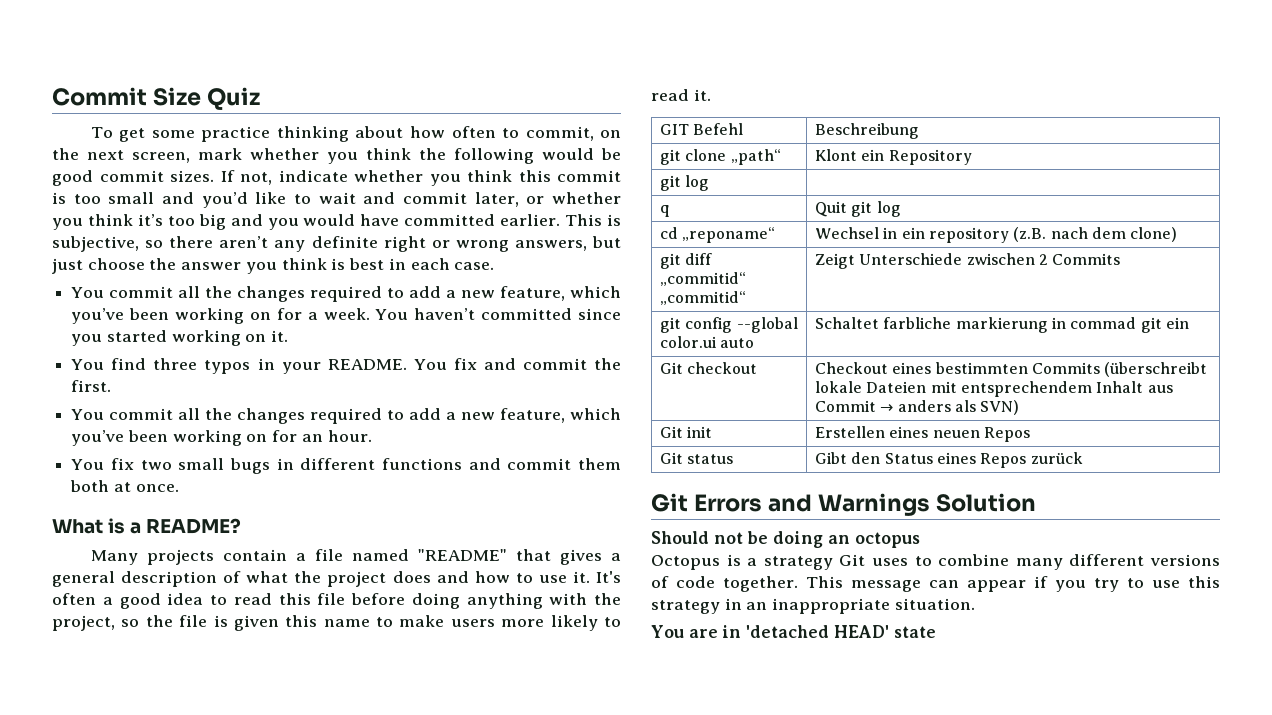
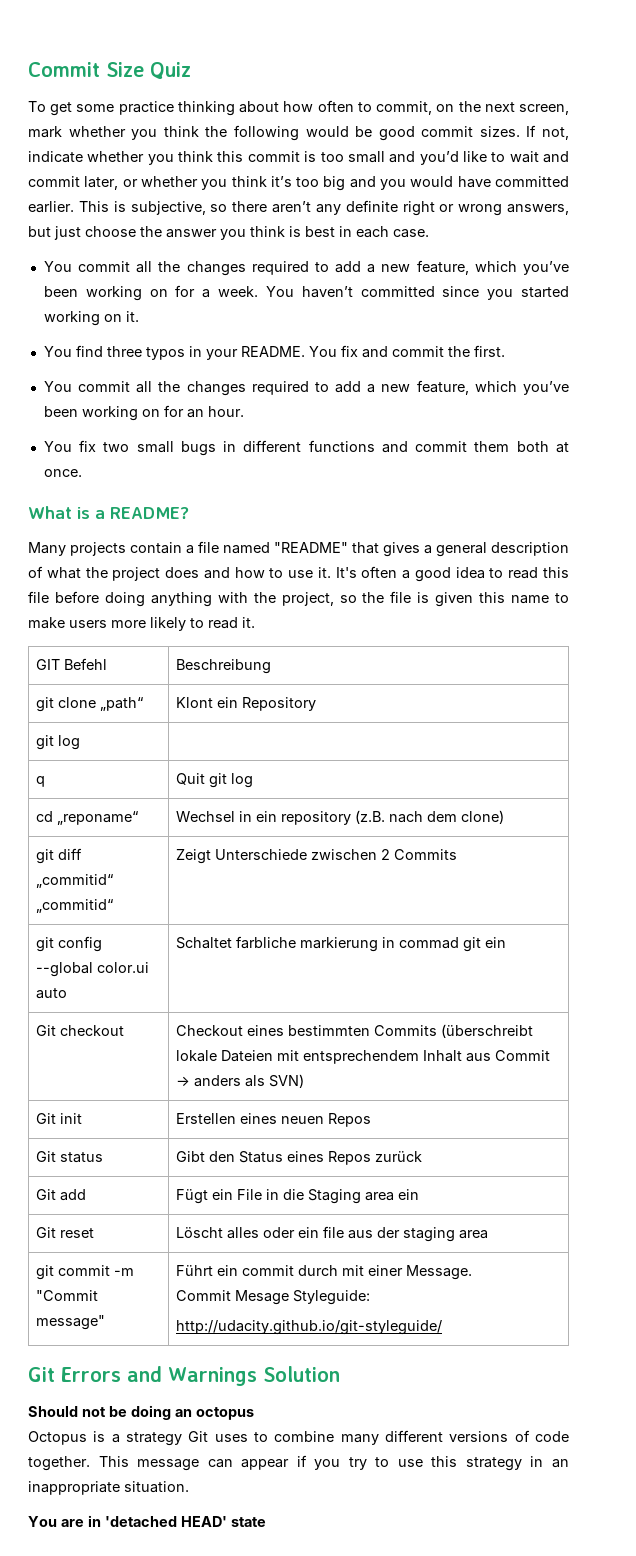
(1083, 458) none -> [35,1189,86,1201] [175,1189,419,1204] [35,1227,94,1238] [175,1226,488,1242] [35,1265,134,1280] [35,1290,98,1301] [35,1315,105,1330] [175,1265,472,1280] [175,1290,370,1305] [175,1320,442,1335] // Git add | Fügt ein File in die Staging area ein // Git reset | Löscht alles oder ein file aus der staging area // git commit -m "Commit message" | Führt ein commit durch mit einer Message. // Commit Mesage Styleguide: // http://udacity.github.io/git-styleguide/

